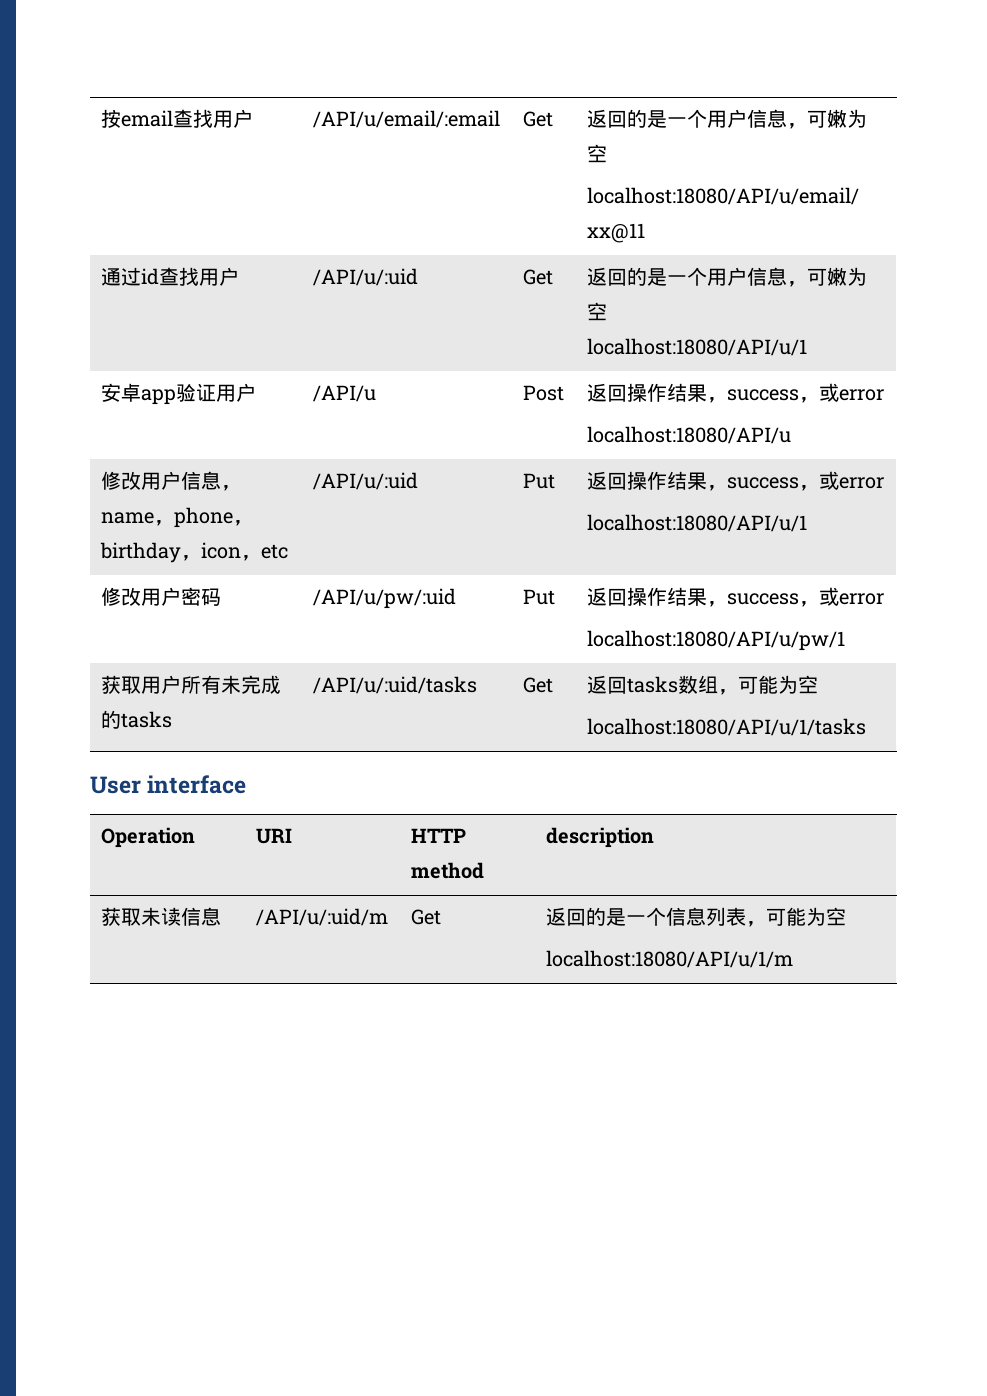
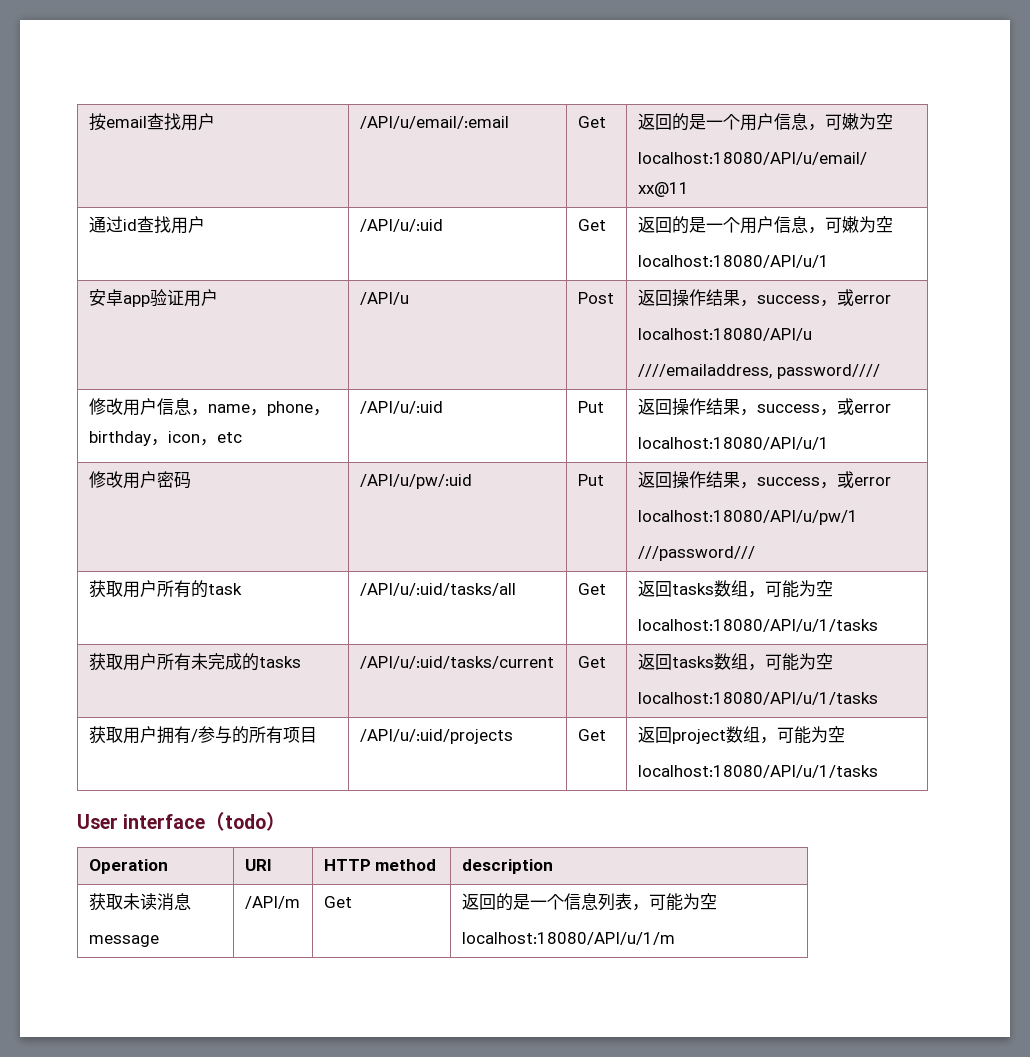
(792, 435) none -> [637,364,880,379] // ////emailaddress, password////
[101,675,282,694] [101,710,173,729] [313,676,478,694] [523,677,554,693] [587,675,819,695] [587,718,867,736] // 获取用户所有未完成的tasks | /API/u/:uid/tasks | Get | 返回tasks数组，可能为空 // localhost:18080/API/u/1/tasks -> [637,546,755,561] [88,580,242,598] [359,583,516,596] [577,583,606,595] [637,580,833,598] [637,619,878,632] [88,653,301,671] [359,656,554,669] [577,656,606,668] [637,653,833,671] [637,692,878,705] [88,726,317,744] [359,729,513,744] [577,729,606,741] [637,726,845,744] [637,765,878,778] // ///password/// // 获取用户所有的task | /API/u/:uid/tasks/all | Get | 返回tasks数组，可能为空 // localhost:18080/API/u/1/tasks // 获取用户所有未完成的tasks | /API/u/:uid/tasks/current | Get | 返回tasks数组，可能为空 // localhost:18080/API/u/1/tasks // 获取用户拥有/参与的所有项目 | /API/u/:uid/projects | Get | 返回project数组，可能为空 // localhost:18080/API/u/1/tasks
(247, 784) none -> [205,812,287,831] （todo）
[181,907,222,926] [256,908,389,926] 信息 | /API/u/:uid/m -> [156,893,191,911] [88,935,159,947] [244,896,300,909] 消息 // message | /API/m

